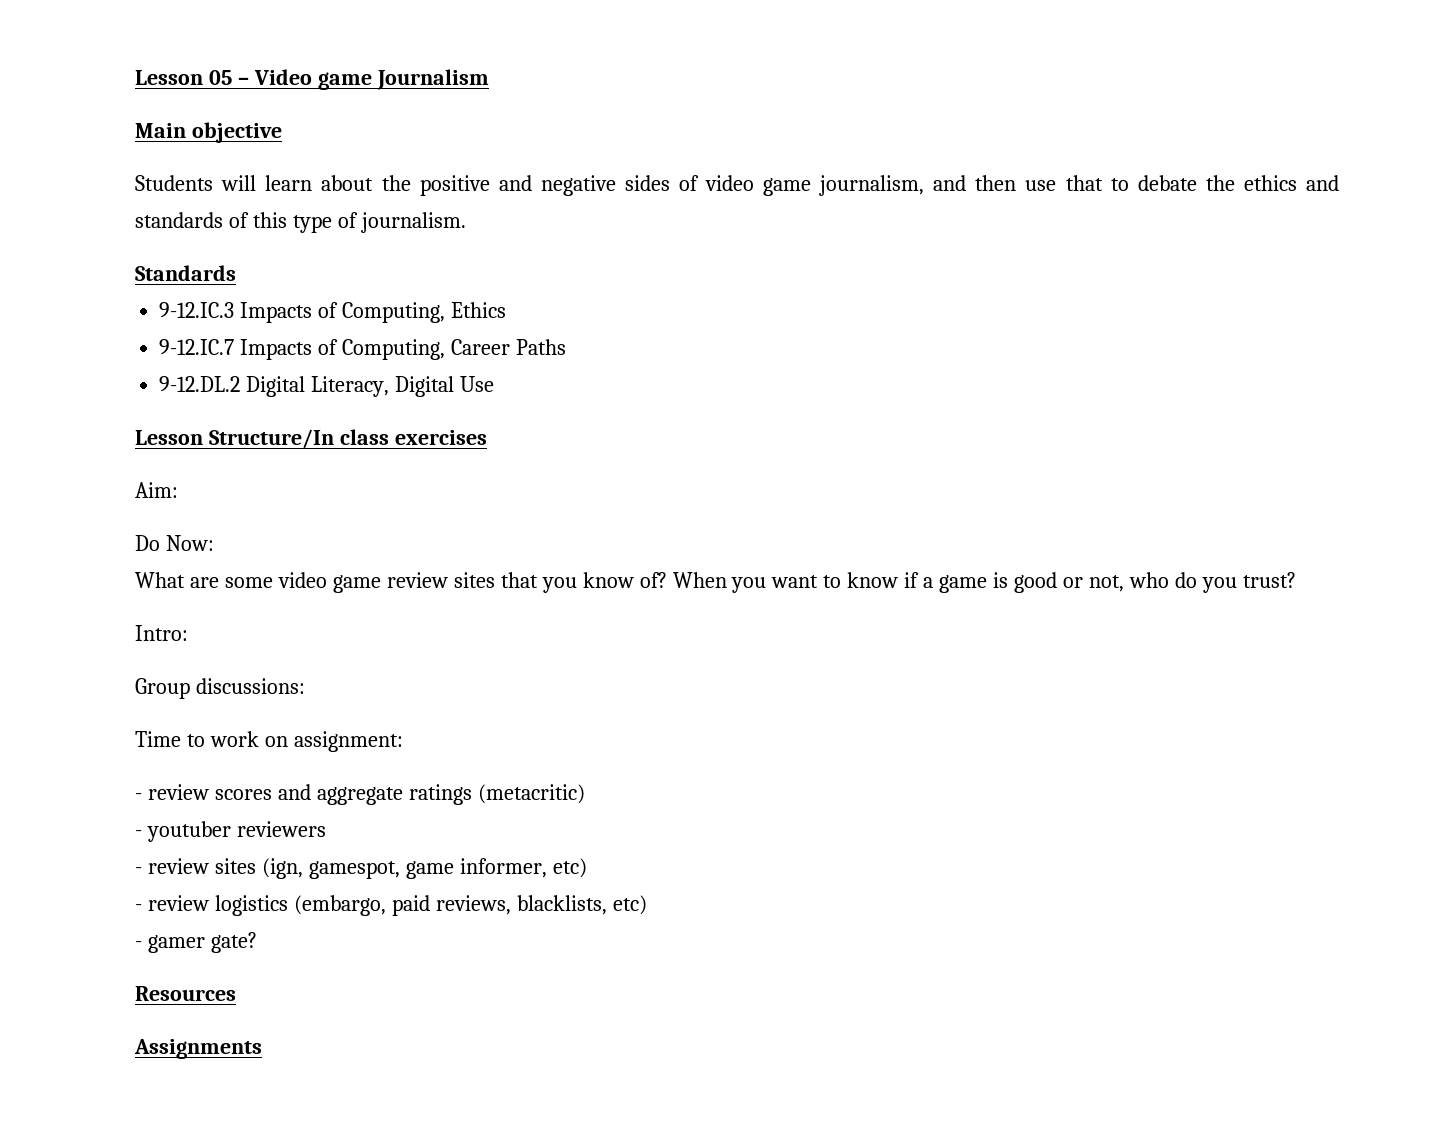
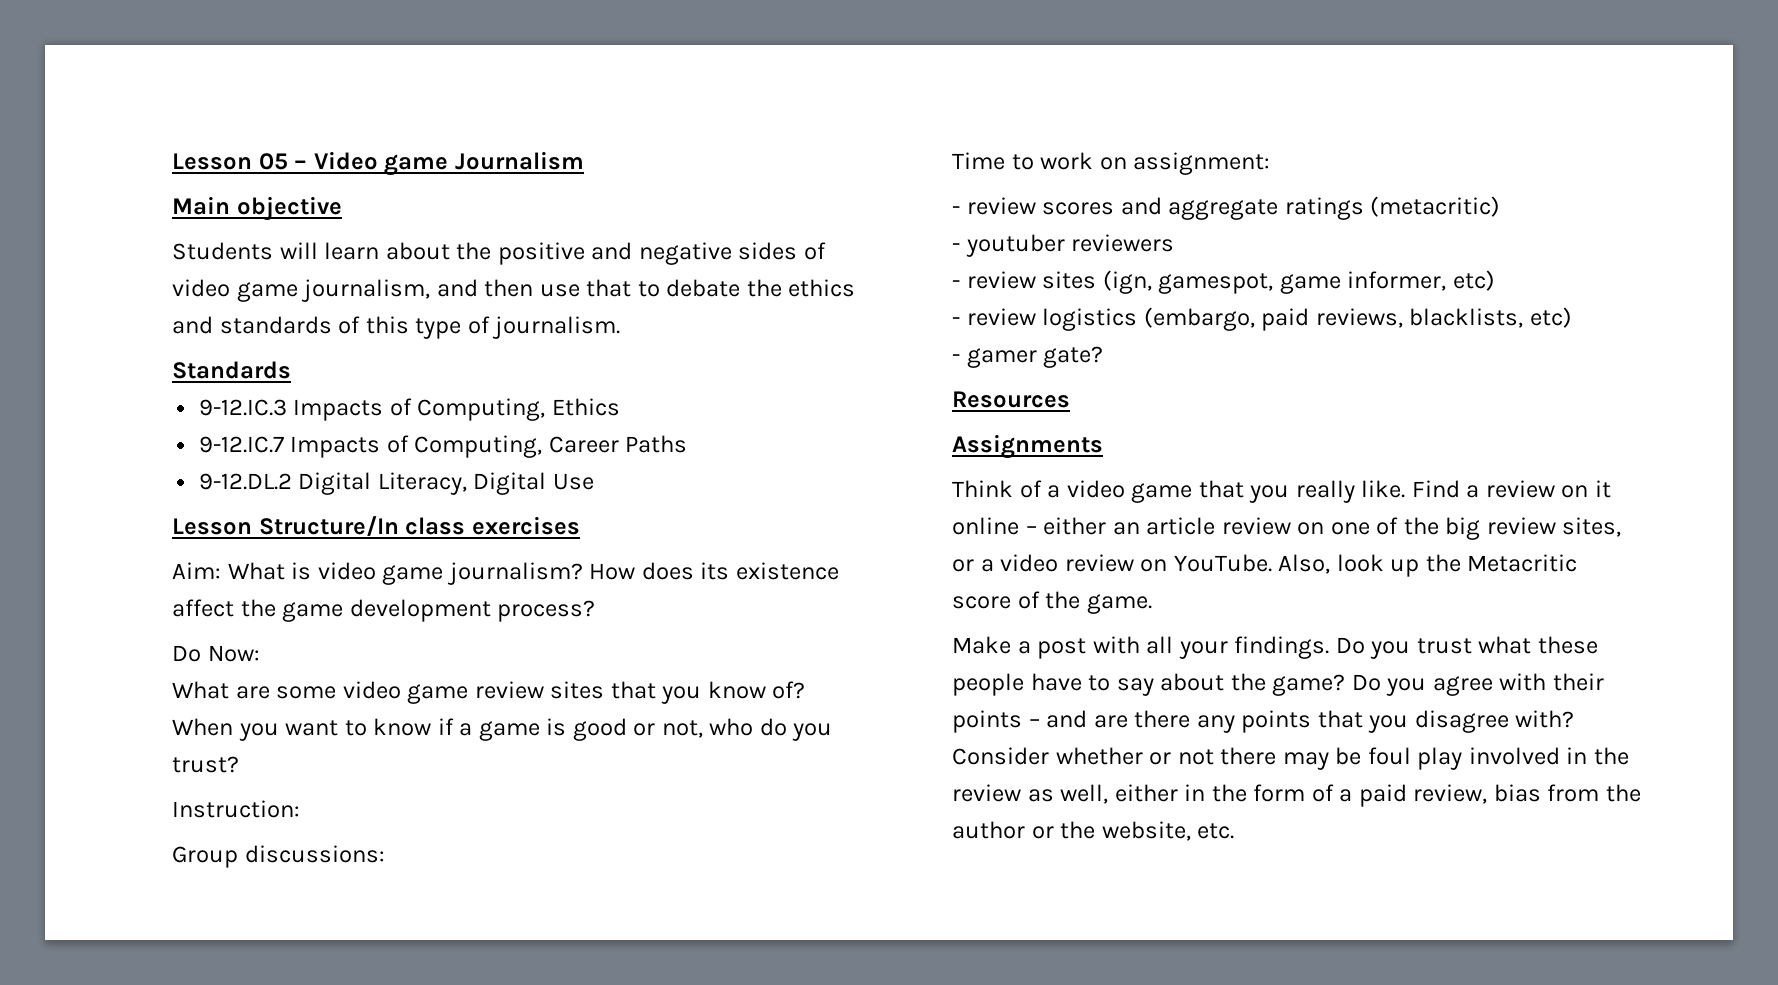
(179, 490) none -> [227,562,839,585] [172,599,596,622] What is video game journalism? How does its existence affect the game development process?
[135,625,189,641] Intro: -> [172,800,301,818] Instruction:
(263, 1049) none -> [952,480,1611,503] [952,517,1622,540] [952,554,1578,577] [952,591,1152,614] [952,636,1598,659] [952,673,1604,696] [952,710,1575,733] [952,747,1629,770] [952,784,1641,807] [952,821,1235,841] // Think of a video game that you really like. Find a review on it online – either an article review on one of the big review sites, or a video review on YouTube. Also, look up the Metacritic score of the game. // Make a post with all your findings. Do you trust what these people have to say about the game? Do you agree with their points – and are there any points that you disagree with? Consider whether or not there may be foul play involved in the review as well, either in the form of a paid review, bias from the author or the website, etc.

